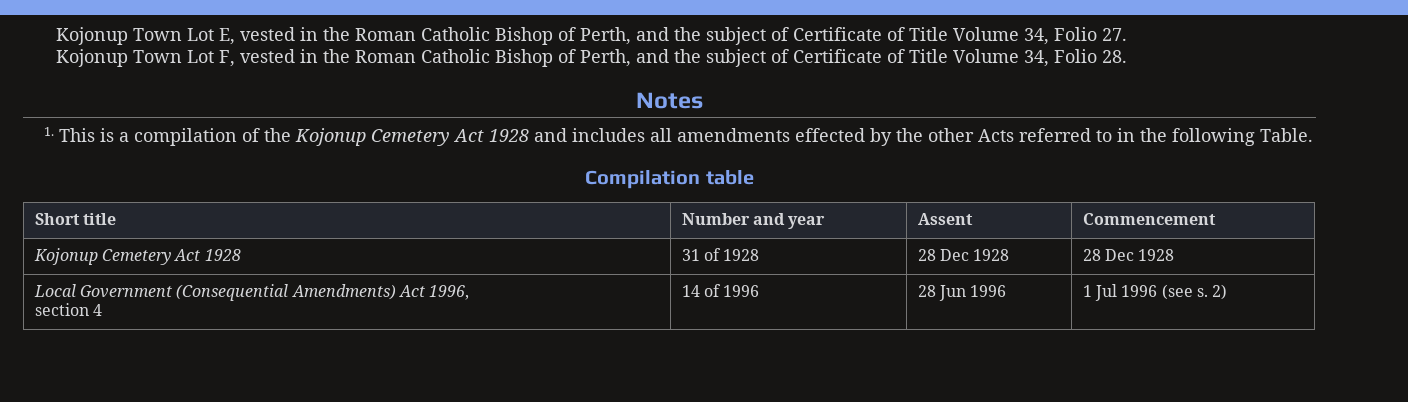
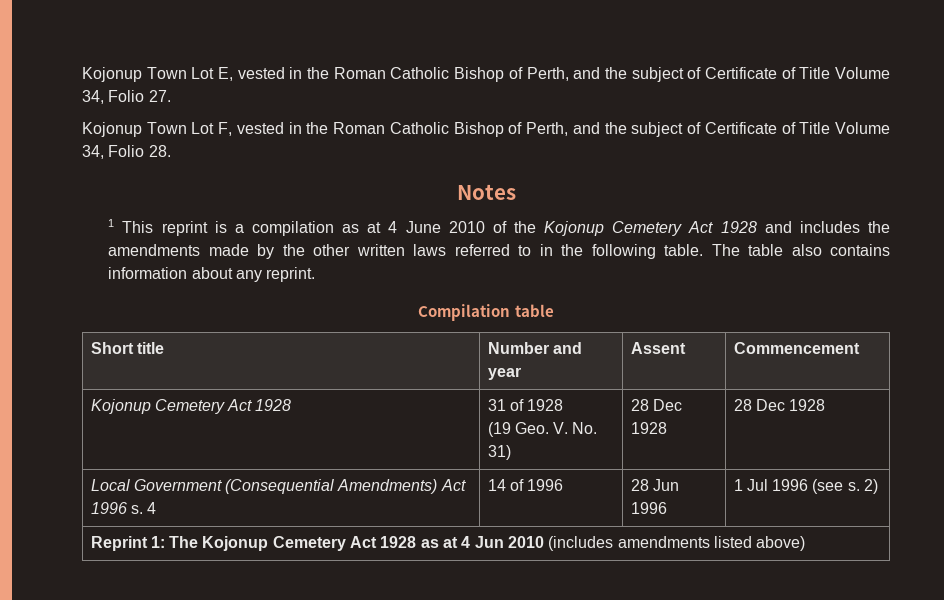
[43,127,237,146] 1. This is a compilation -> [108,219,485,236] 1 This reprint is a compilation as at 4 June 2010
[649,128,865,142] all amendments effected -> [868,221,891,233] [108,244,249,256] the amendments made
[977,129,1014,142] Acts -> [356,244,447,256] written laws
[1259,128,1313,142] Table. -> [664,244,890,256] [108,267,316,282] table. The table also contains information about any reprint.
(760, 255) none -> [487,422,598,437] [487,445,511,460] // (19 Geo. V. No. 31)
[429,285,470,300] [34,303,89,316] 1996, // section -> [90,502,143,514] 1996 s.
(1228, 292) none -> [90,536,806,551] // Reprint 1: The Kojonup Cemetery Act 1928 as at 4 Jun 2010 (includes amendments listed above)

